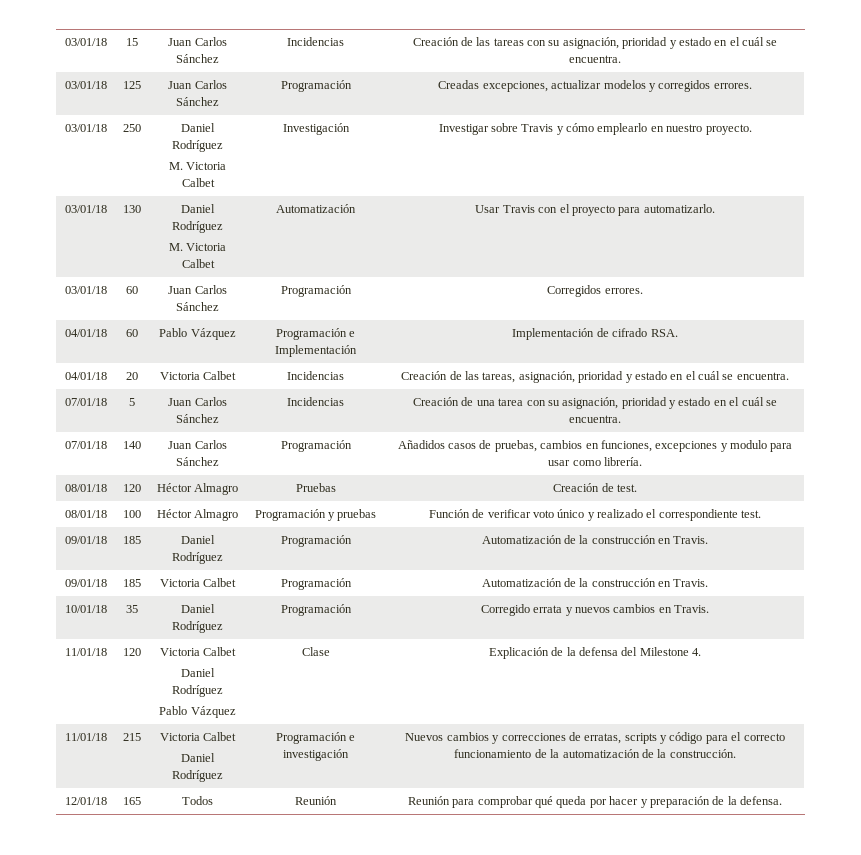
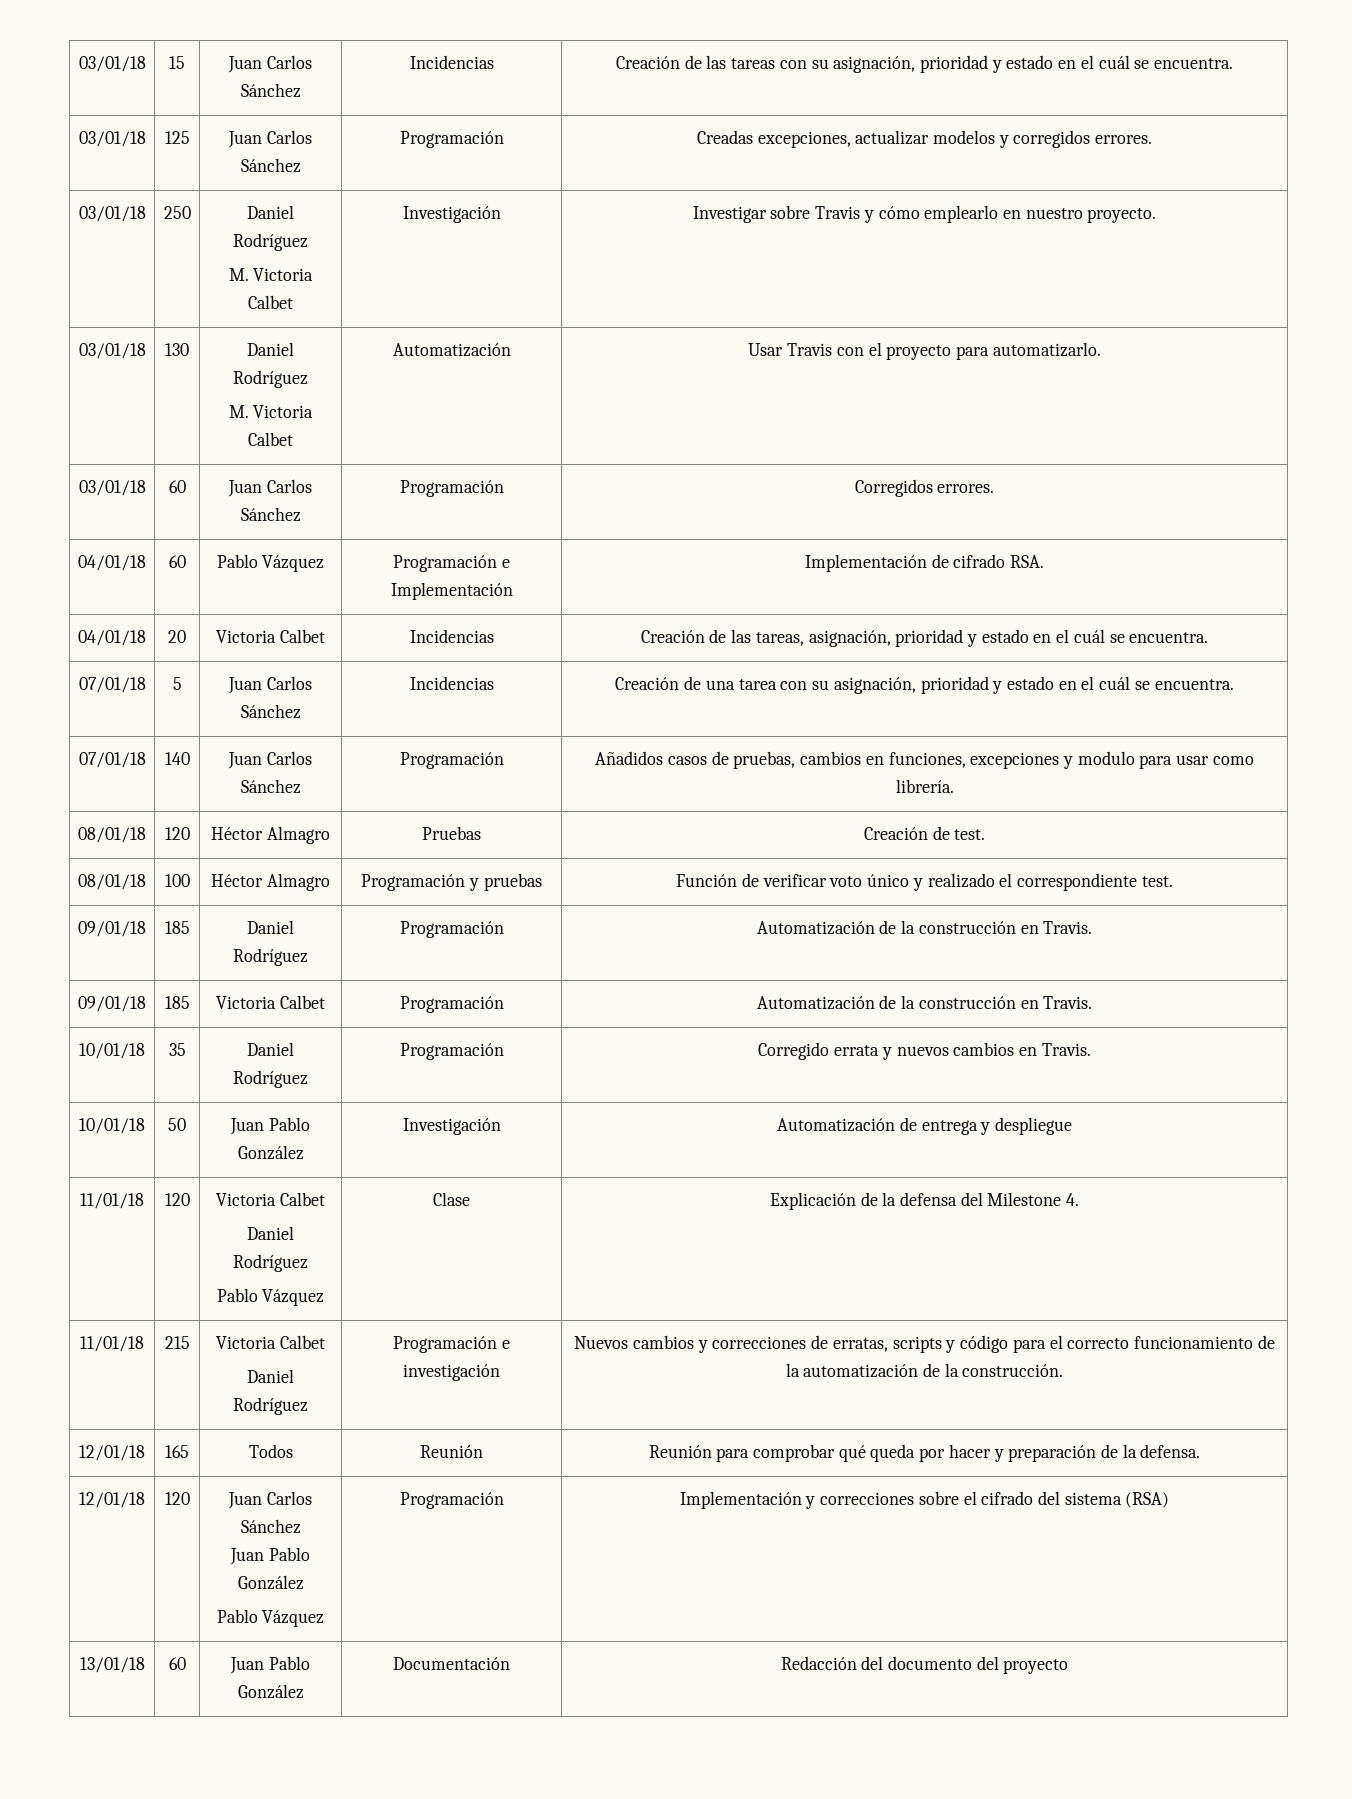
(710, 609) none -> [79,1118,145,1134] [168,1118,186,1131] [230,1117,310,1135] [237,1145,304,1160] [402,1118,501,1135] [777,1117,1072,1135] // 10/01/18 | 50 | Juan Pablo González | Investigación | Automatización de entrega y despliegue
(783, 800) none -> [79,1492,145,1508] [164,1492,190,1505] [228,1491,312,1509] [240,1519,301,1534] [230,1547,310,1565] [237,1575,304,1590] [216,1609,325,1627] [399,1492,504,1509] [679,1491,1170,1509] [79,1657,145,1673] [168,1657,186,1670] [230,1656,310,1674] [237,1684,304,1699] [393,1657,510,1670] [780,1656,1069,1674] // 12/01/18 | 120 | Juan Carlos Sánchez // Juan Pablo González // Pablo Vázquez | Programación | Implementación y correcciones sobre el cifrado del sistema (RSA) // 13/01/18 | 60 | Juan Pablo González | Documentación | Redacción del documento del proyecto

